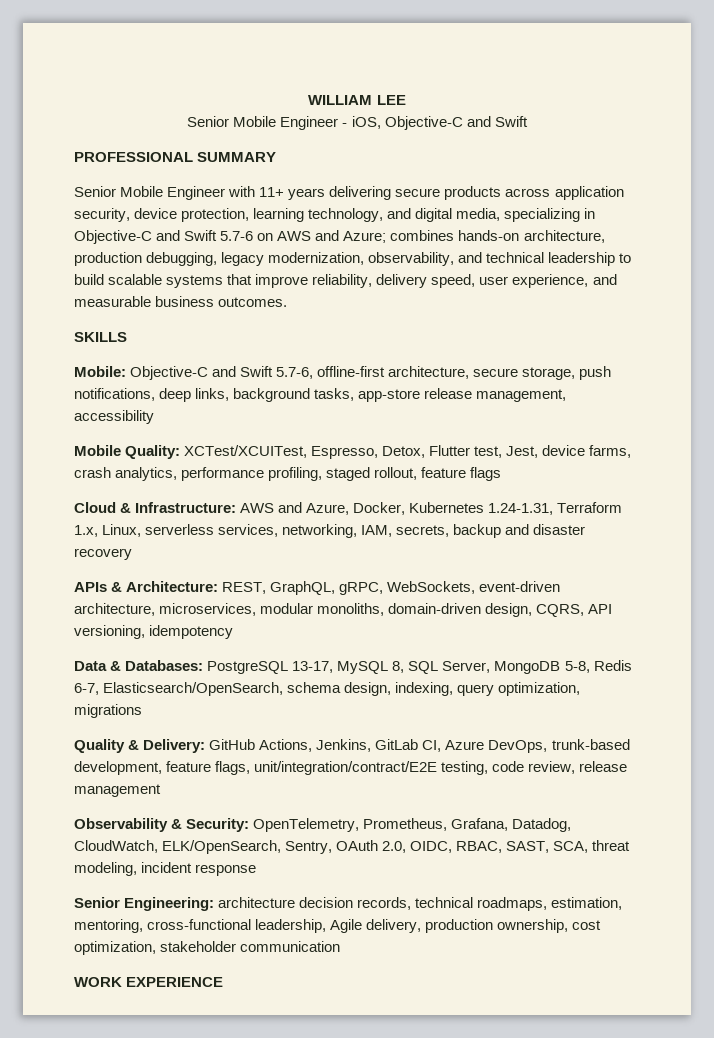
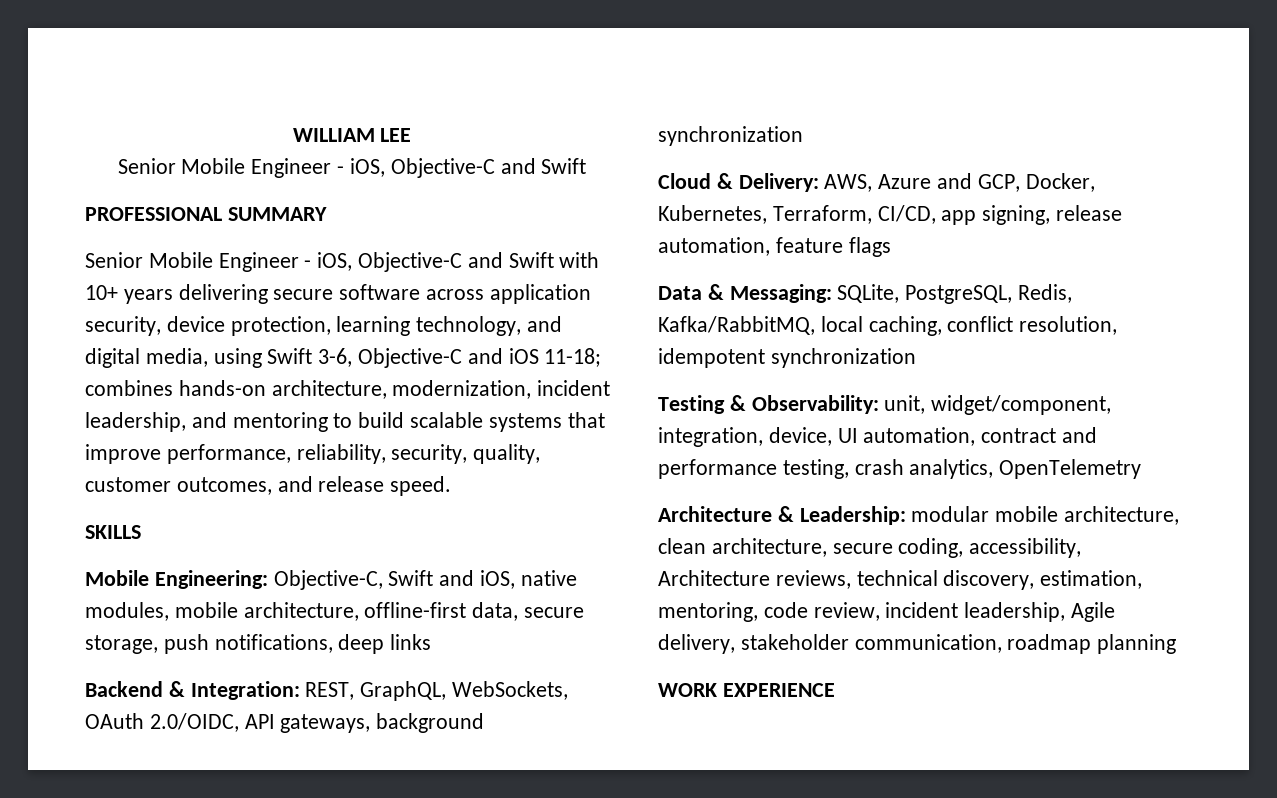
[228,186,285,197] with 11+ -> [304,252,600,272] [85,285,118,300] - iOS, Objective-C and Swift with 10+
[444,186,502,200] products -> [339,284,421,300] software
[504,208,596,222] [74,230,605,244] [74,252,616,266] specializing in Objective-C and Swift 5.7-6 on AWS and Azure; combines hands-on architecture, production debugging, legacy modernization, observability, and technical leadership -> [213,348,602,368] [85,380,611,399] [85,412,328,432] using Swift 3-6, Objective-C and iOS 11-18; combines hands-on architecture, modernization, incident leadership, and mentoring
[312,274,617,288] [74,296,288,307] [74,332,127,342] [74,366,470,380] reliability, delivery speed, user experience, and measurable business outcomes. // SKILLS // Mobile: Objective-C and Swift 5.7-6, offline-first architecture, -> [166,444,541,464] [85,476,452,496] [85,525,141,539] [85,570,577,590] [85,602,519,621] performance, reliability, security, quality, customer outcomes, and release speed. // SKILLS // Mobile Engineering: Objective-C, Swift and iOS, native modules, mobile architecture, offline-first data,
[195,388,567,402] [74,410,154,424] [74,445,632,459] [74,467,502,481] [74,502,623,515] [74,524,586,538] [74,548,132,560] [74,581,561,595] [74,603,613,617] [74,625,234,639] [74,660,632,674] [74,682,581,696] [74,704,142,718] [74,739,630,753] [74,761,628,775] [74,784,161,797] [74,818,572,832] [74,840,631,854] [74,862,257,876] [74,897,623,911] [74,919,602,933] [74,941,341,955] links, background tasks, app-store release management, accessibility // Mobile Quality: XCTest/XCUITest, Espresso, Detox, Flutter test, Jest, device farms, crash analytics, performance profiling, staged rollout, feature flags // Cloud & Infrastructure: AWS and Azure, Docker, Kubernetes 1.24-1.31, Terraform 1.x, Linux, serverless services, networking, IAM, secrets, backup and disaster recovery // APIs & Architecture: REST, GraphQL, gRPC, WebSockets, event-driven architecture, microservices, modular monoliths, domain-driven design, CQRS, API versioning, idempotency // Data & Databases: PostgreSQL 13-17, MySQL 8, SQL Server, MongoDB 5-8, Redis 6-7, Elasticsearch/OpenSearch, schema design, indexing, query optimization, migrations // Quality & Delivery: GitHub Actions, Jenkins, GitLab CI, Azure DevOps, trunk-based development, feature flags, unit/integration/contract/E2E testing, code review, release management // Observability & Security: OpenTelemetry, Prometheus, Grafana, Datadog, CloudWatch, ELK/OpenSearch, Sentry, OAuth 2.0, OIDC, RBAC, SAST, SCA, threat modeling, incident response // Senior Engineering: architecture decision records, technical roadmaps, estimation, mentoring, cross-functional leadership, Agile delivery, production ownership, cost optimization, stakeholder communication -> [390,634,432,650] [85,681,569,701] [85,713,485,733] [658,126,803,146] [658,173,1095,192] [658,205,1123,225] [658,237,891,257] [658,284,1073,304] [658,316,1118,336] [658,348,916,368] [658,395,1112,415] [658,427,1098,447] [658,459,1142,479] [658,506,1180,525] [658,538,1082,558] [658,570,1143,590] [658,602,1116,622] [658,634,1177,654] links // Backend & Integration: REST, GraphQL, WebSockets, OAuth 2.0/OIDC, API gateways, background synchronization // Cloud & Delivery: AWS, Azure and GCP, Docker, Kubernetes, Terraform, CI/CD, app signing, release automation, feature flags // Data & Messaging: SQLite, PostgreSQL, Redis, Kafka/RabbitMQ, local caching, conflict resolution, idempotent synchronization // Testing & Observability: unit, widget/component, integration, device, UI automation, contract and performance testing, crash analytics, OpenTelemetry // Architecture & Leadership: modular mobile architecture, clean architecture, secure coding, accessibility, Architecture reviews, technical discovery, estimation, mentoring, code review, incident leadership, Agile delivery, stakeholder communication, roadmap planning

